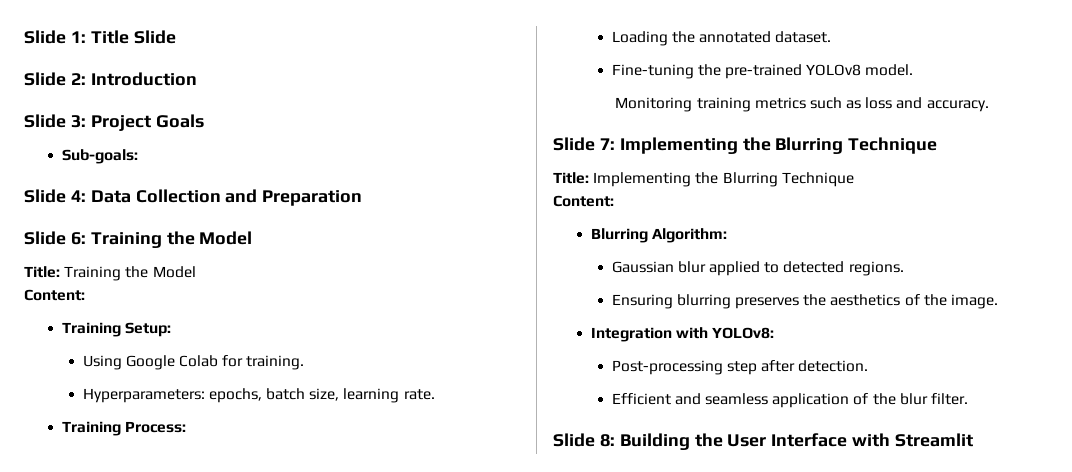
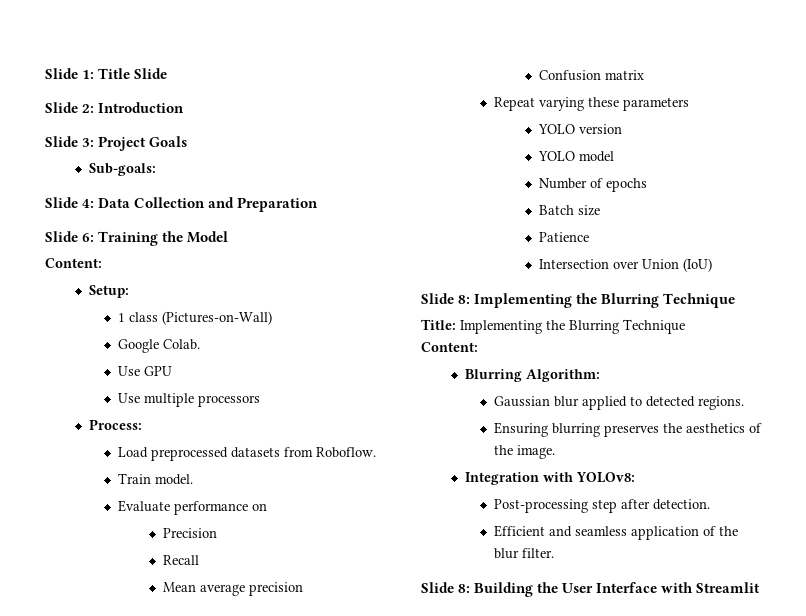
[24,266,196,281] [24,289,85,301] [61,322,121,337] // Title: Training the Model // Content: // Training -> [45,258,102,268] // Content: //
[82,355,305,370] [82,388,435,403] [61,421,187,436] [611,31,832,46] [611,64,914,79] [615,97,989,112] [553,137,615,151] Using Google Colab for training. // Hyperparameters: epochs, batch size, learning rate. // Training Process: // Loading the annotated dataset. // Fine-tuning the pre-trained YOLOv8 model. // Monitoring training metrics such as loss and accuracy. // Slide 7: -> [117,311,272,325] [117,339,200,353] [117,366,172,376] [117,393,260,407] [89,419,143,430] [117,447,376,461] [117,473,193,485] [117,500,267,515] [162,528,217,538] [162,555,199,565] [162,582,303,596] [538,70,644,81] [493,97,689,111] [537,124,622,134] [537,151,614,162] [538,178,647,192] [538,205,600,216] [538,232,589,242] [538,258,712,272] [421,293,471,304] 1 class (Pictures-on-Wall) // Google Colab. // Use GPU // Use multiple processors // Process: // Load preprocessed datasets from Roboflow. // Train model. // Evaluate performance on // Precision // Recall // Mean average precision // Confusion matrix // Repeat varying these parameters // YOLO version // YOLO model // Number of epochs // Batch size // Patience // Intersection over Union (IoU) // Slide 8:

